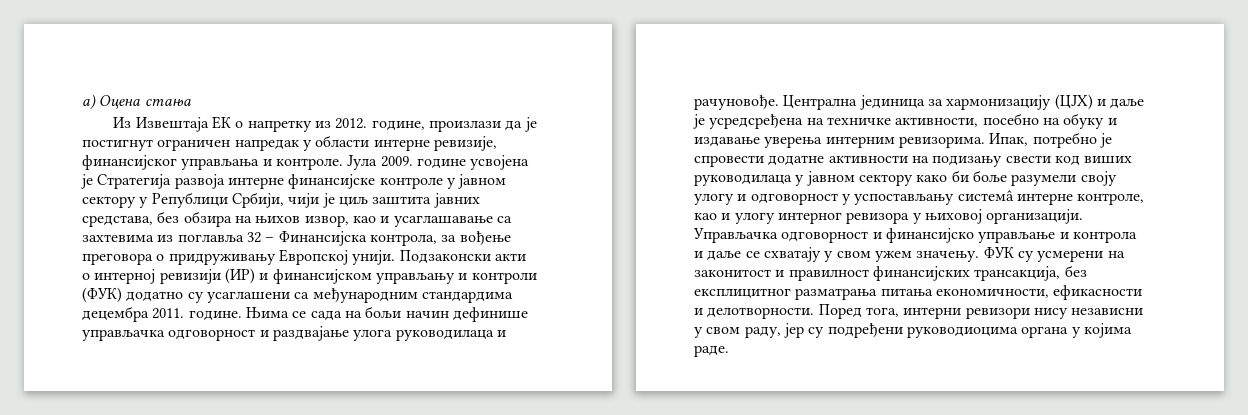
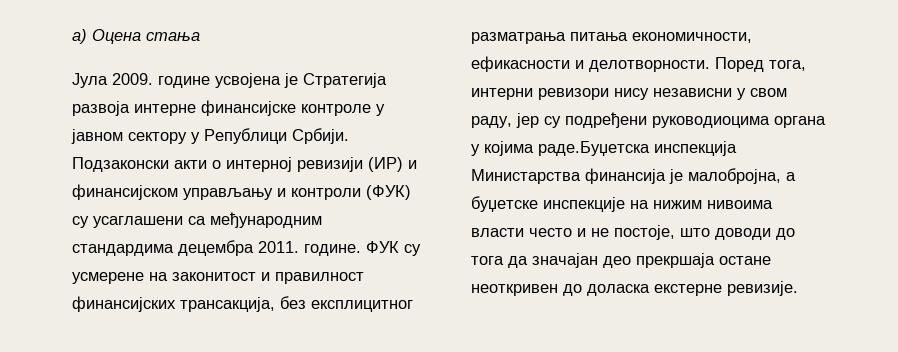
[113,116,537,132] [82,135,497,151] [82,155,343,170] Из Извештаја ЕК о напретку из 2012. године, произлази да је постигнут ограничен напредак у области интерне ревизије, финансијског управљања и контроле. -> (200, 36) none
[231,192,480,208] [82,211,512,227] [82,231,511,246] [82,249,396,265] Србији, чији је циљ заштита јавних средстава, без обзира на њихов извор, као и усаглашавање са захтевима из поглавља 32 – Финансијска контрола, за вођење преговора о придруживању Европској унији. -> [292,128,349,144] Србији.
[126,291,184,302] додатно -> (411, 192) none
[245,306,528,322] [82,326,506,341] [694,94,1145,110] [693,113,1117,129] [694,132,1112,148] [694,155,1133,167] [694,170,1117,186] [694,190,1145,205] [694,209,1084,224] [693,228,1137,243] [694,247,980,262] Њима се сада на бољи начин дефинише управљачка одговорност и раздвајање улога руководилаца и рачуновође. Централна јединица за хармонизацију (ЦЈХ) и даље је усредсређена на техничке активности, посебно на обуку и издавање уверења интерним ревизорима. Ипак, потребно је спровести додатне активности на подизању свести код виших руководилаца у јавном сектору како би боље разумели своју улогу и одговорност у успостављању системâ интерне контроле, као и улогу интерног ревизора у њиховој организацији. Управљачка одговорност и финансијско управљање и контрола и даље се схватају у свом ужем значењу. -> (361, 250) none
[1037,250,1104,262] усмерени -> [72,272,144,284] усмерене
[694,345,729,357] раде. -> [538,141,737,156] [471,168,796,184] [471,196,773,212] [471,225,795,240] [471,253,771,268] [471,281,798,296] раде.Буџетска инспекција Министарства финансија је малобројна, а буџетске инспекције на нижим нивоима власти често и не постоје, што доводи до тога да значајан део прекршаја остане неоткривен до доласка екстерне ревизије.

